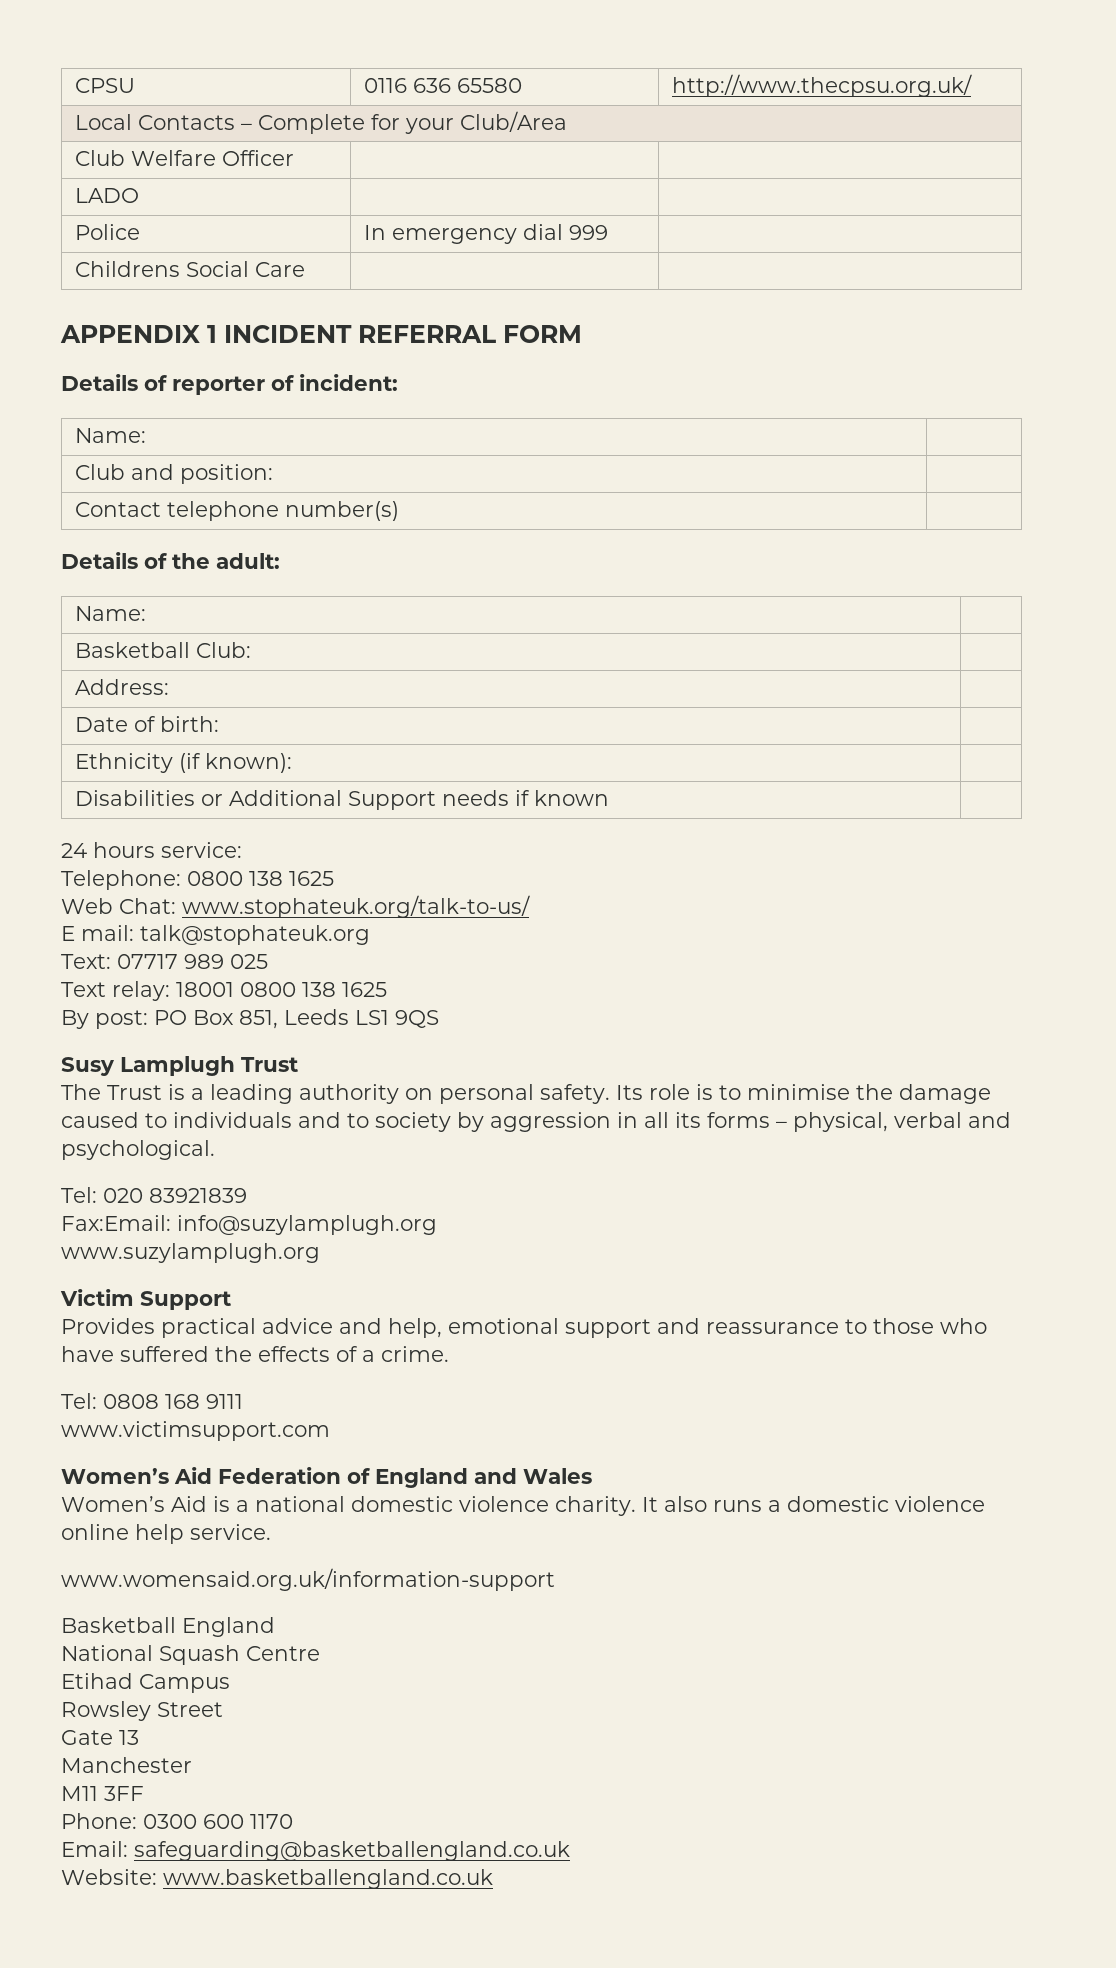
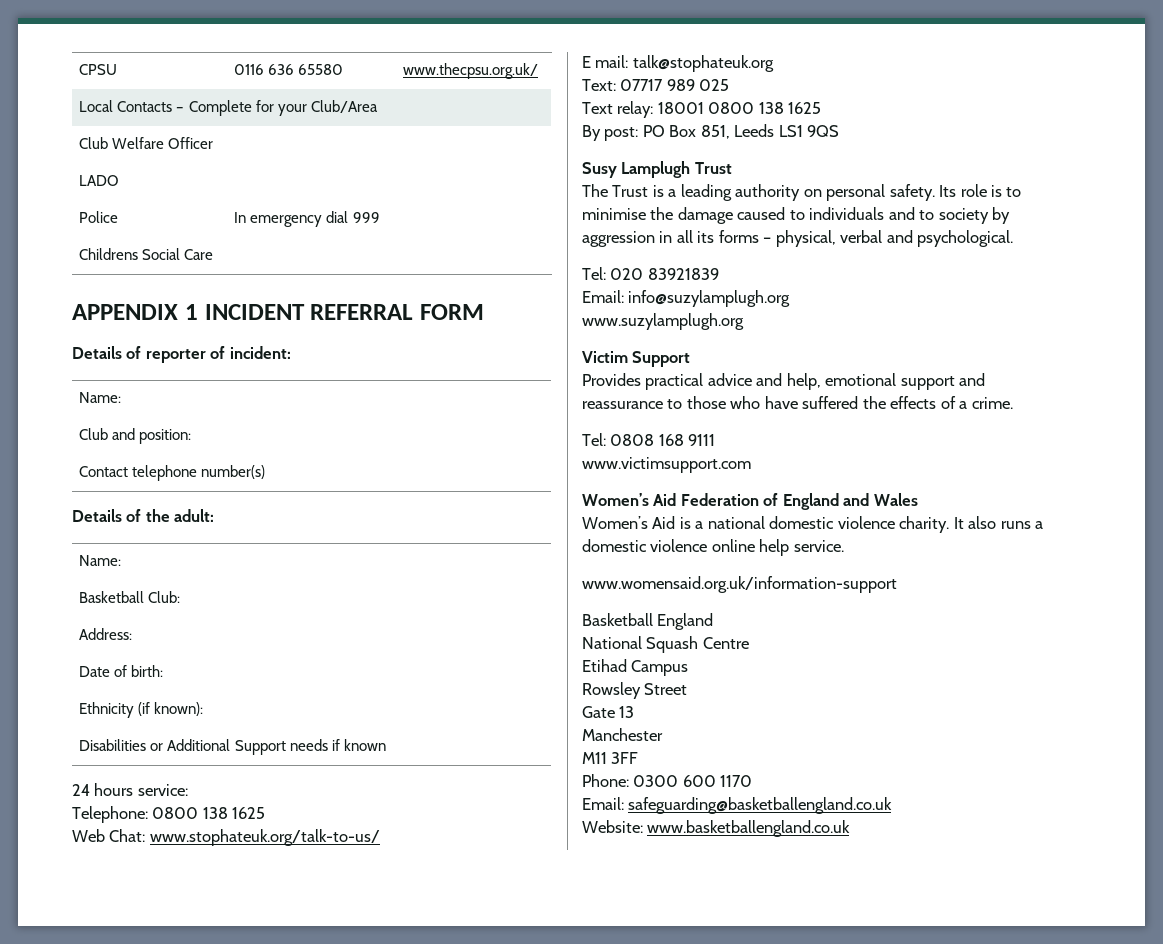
[672,74,973,97] http://www.thecpsu.org.uk/ -> [403,63,539,79] www.thecpsu.org.uk/
[61,1215,171,1231] Fax:Email: -> [582,290,624,303] Email:

